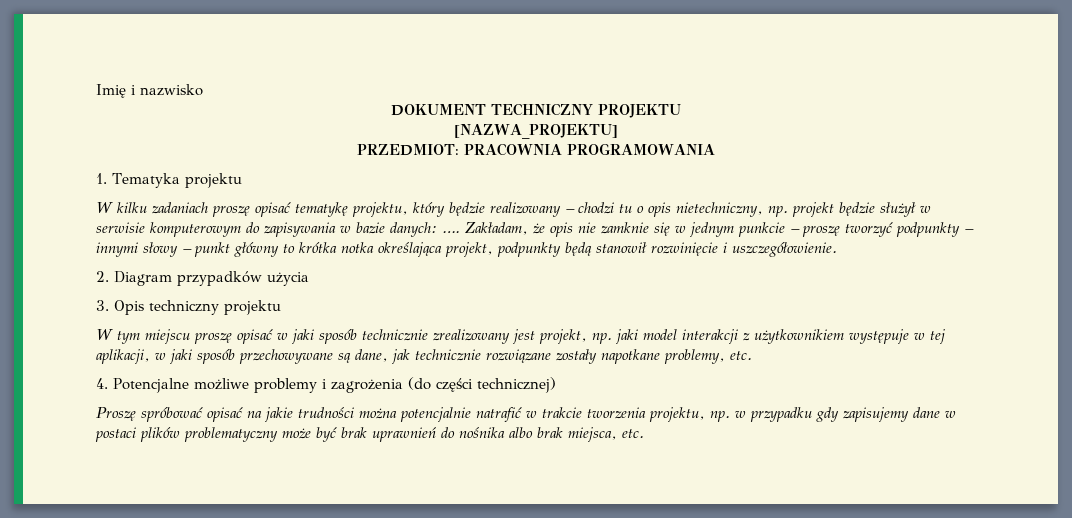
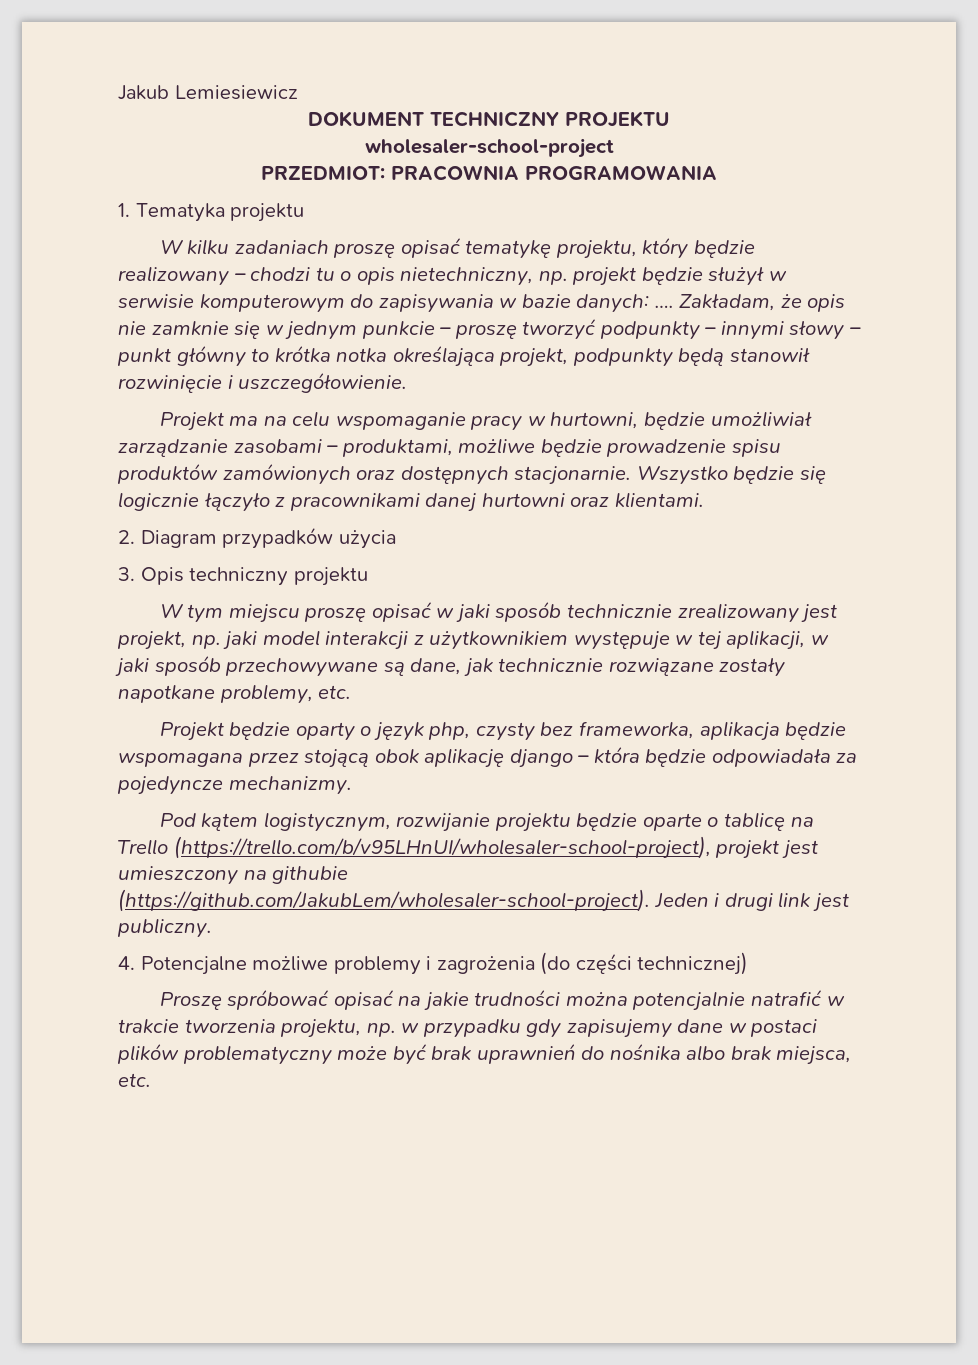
[96,84,203,98] Imię i nazwisko -> [118,85,298,100] Jakub Lemiesiewicz
[454,124,619,139] [NAZWA_PROJEKTU] -> [364,138,614,158] wholesaler-school-project
(837, 249) none -> [159,411,812,431] [118,438,781,457] [117,463,826,485] [118,492,704,512] // Projekt ma na celu wspomaganie pracy w hurtowni, będzie umożliwiał zarządzanie zasobami – produktami, możliwe będzie prowadzenie spisu produktów zamówionych oraz dostępnych stacjonarnie. Wszystko będzie się logicznie łączyło z pracownikami danej hurtowni oraz klientami.
(752, 355) none -> [159,721,847,741] [118,746,858,768] [117,776,352,795] [159,812,814,832] [118,836,818,859] [118,866,349,885] [118,889,849,912] [117,918,212,938] // Projekt będzie oparty o język php, czysty bez frameworka, aplikacja będzie wspomagana przez stojącą obok aplikację django – która będzie odpowiadała za pojedyncze mechanizmy. // Pod kątem logistycznym, rozwijanie projektu będzie oparte o tablicę na Trello (https://trello.com/b/v95LHnUI/wholesaler-school-project), projekt jest umieszczony na githubie (https://github.com/JakubLem/wholesaler-school-project). Jeden i drugi link jest publiczny.

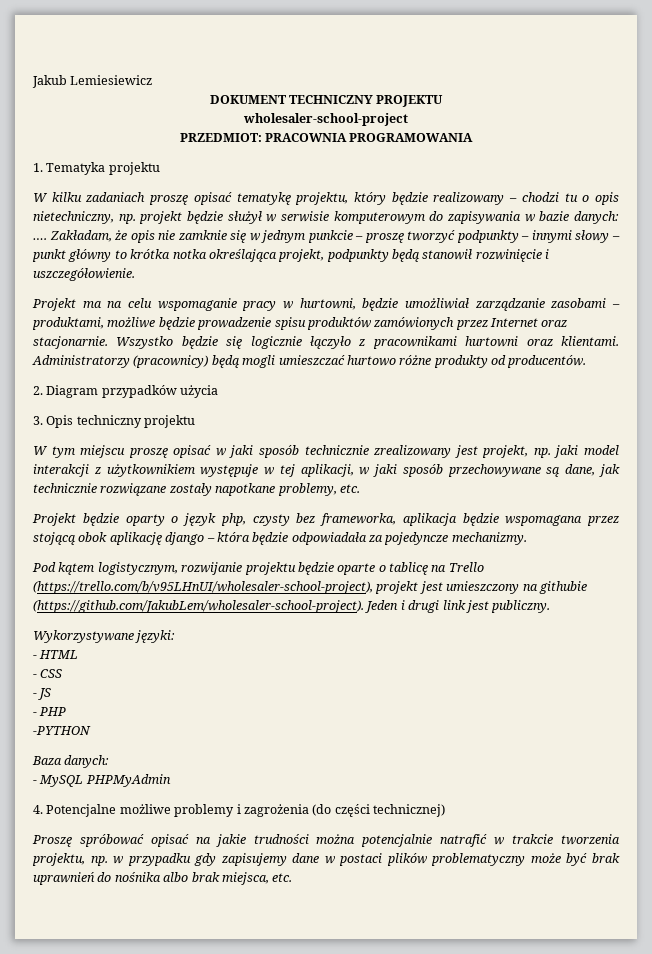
[356,466,509,485] oraz dostępnych -> [455,318,568,330] przez Internet oraz
[425,493,477,512] danej -> (457, 342) none
(704, 500) none -> [32,355,587,368] Administratorzy (pracownicy) będą mogli umieszczać hurtowo różne produkty od producentów.
(212, 928) none -> [33,630,176,643] [33,650,79,659] [33,669,63,678] [33,688,52,700] [33,707,67,716] [33,726,91,735] [32,755,110,768] [33,774,171,787] // Wykorzystywane języki: // - HTML // - CSS // - JS // - PHP // -PYTHON // Baza danych: // - MySQL PHPMyAdmin

